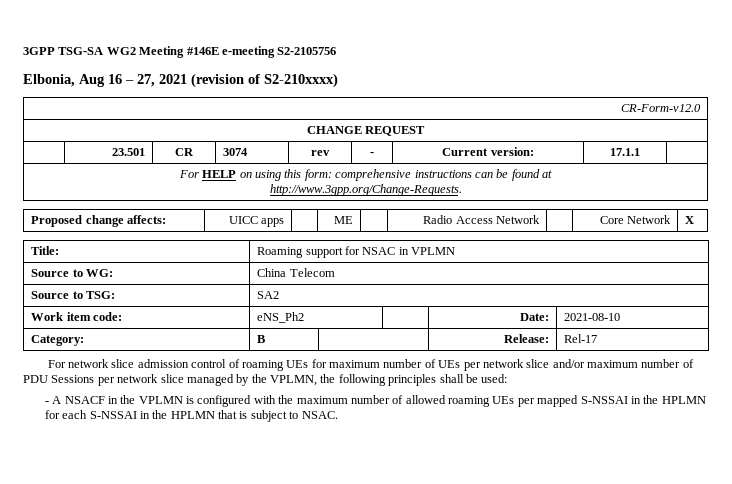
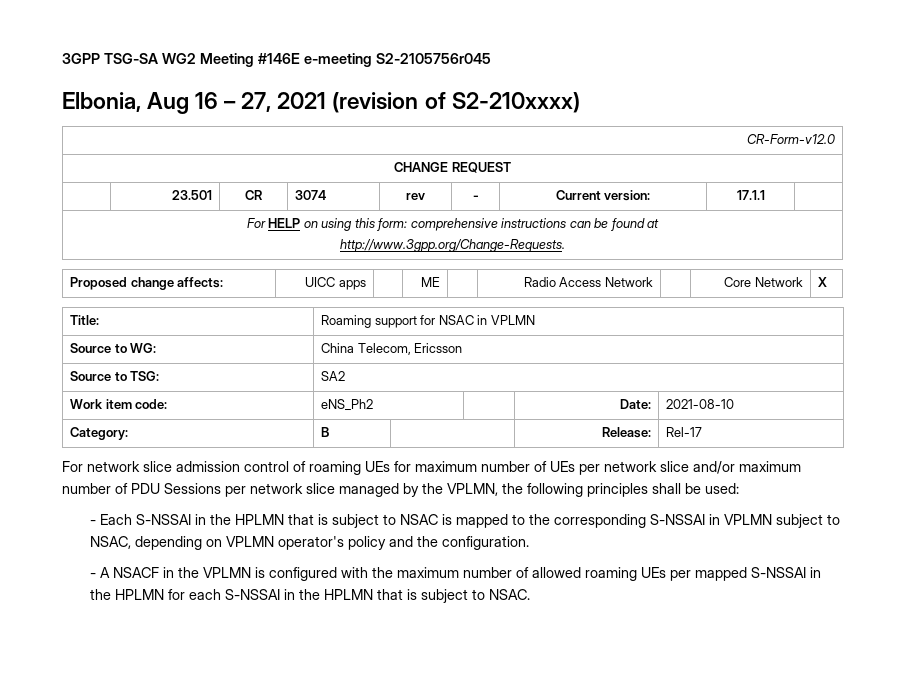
[277,47,337,55] S2-2105756 -> [376,53,491,64] S2-2105756r045
[289,268,335,277] Telecom -> [357,343,463,355] Telecom, Ericsson
(508, 378) none -> [90,514,841,528] [90,536,530,550] // - Each S-NSSAI in the HPLMN that is subject to NSAC is mapped to the corresponding S-NSSAI in VPLMN subject to NSAC, depending on VPLMN operator's policy and the configuration.

